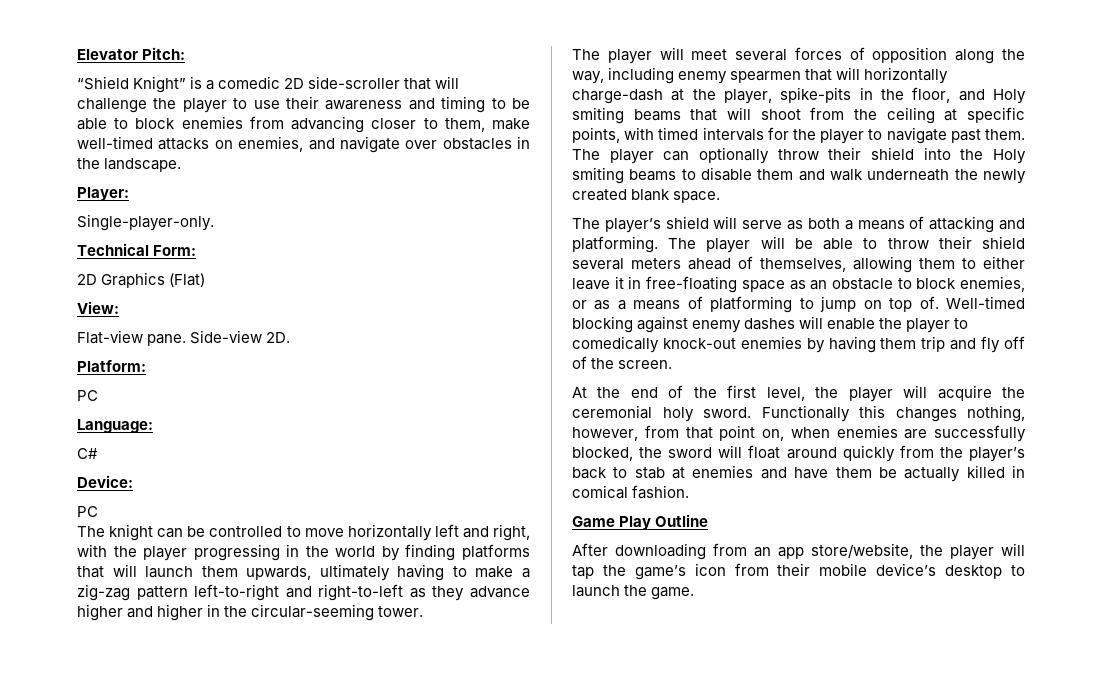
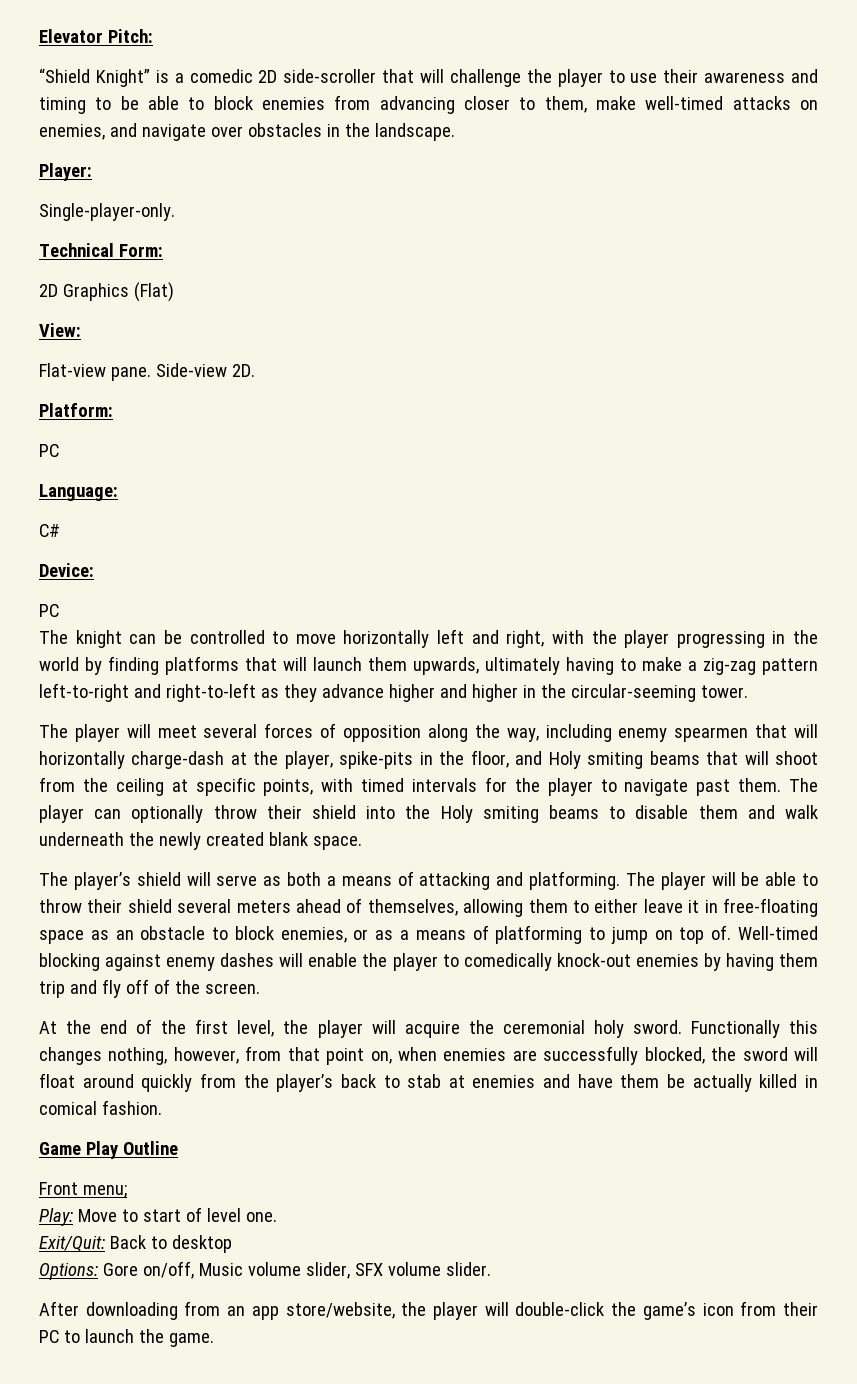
(709, 520) none -> [39,1182,127,1198] [39,1207,277,1226] [39,1235,232,1253] [39,1261,491,1280] // Front menu; // Play: Move to start of level one. // Exit/Quit: Back to desktop // Options: Gore on/off, Music volume slider, SFX volume slider.
[572,565,594,579] tap -> [515,1302,605,1316] double-click
[819,563,1003,579] mobile device’s desktop -> [39,1330,59,1343] PC

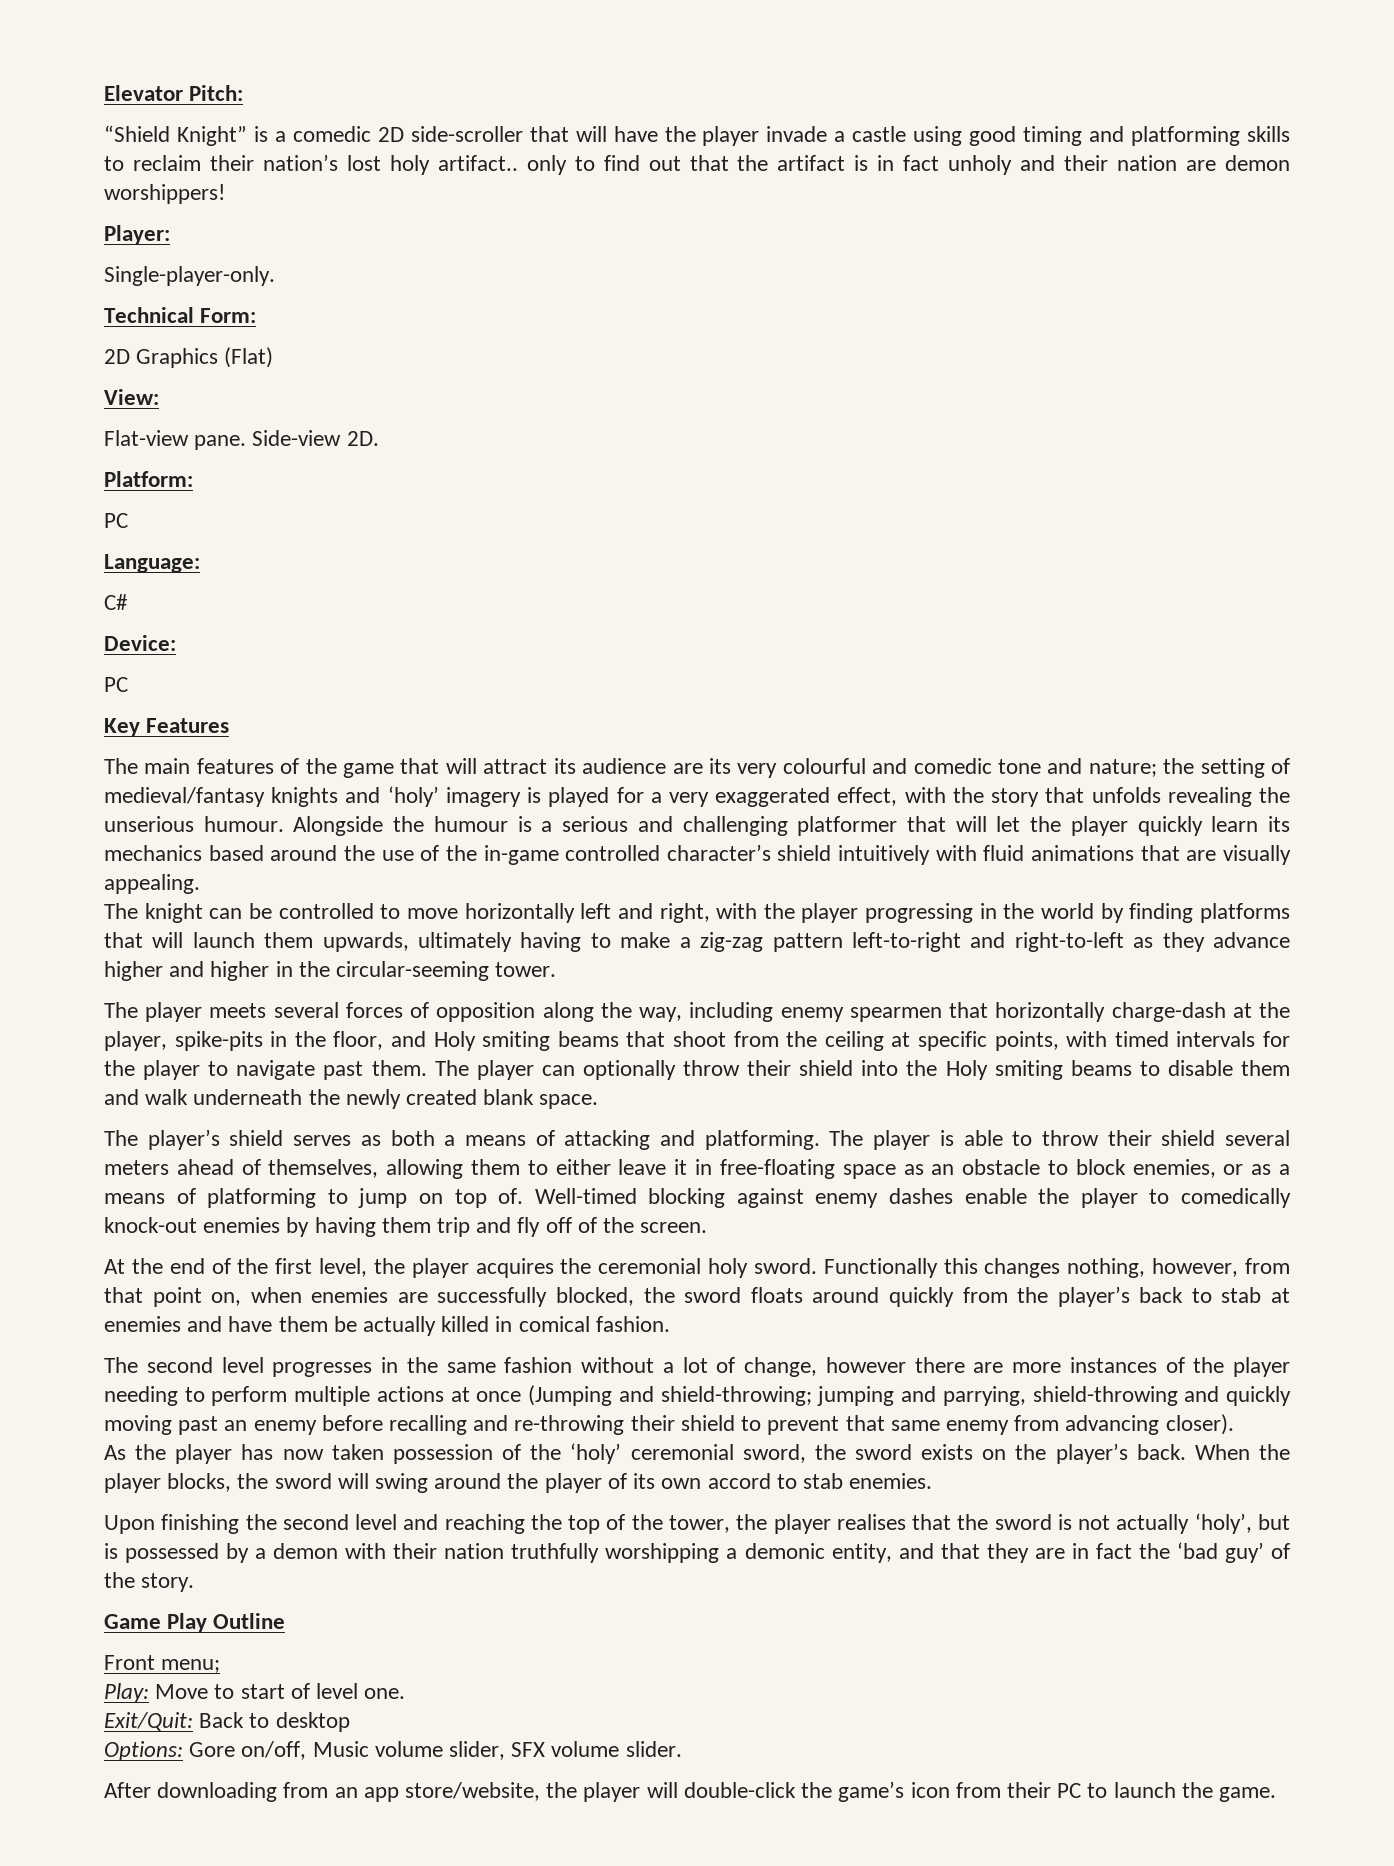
[449,69,818,87] [39,95,819,114] [39,123,455,141] challenge the player to use their awareness and timing to be able to block enemies from advancing closer to them, make well-timed attacks on enemies, and navigate over obstacles in the landscape. -> [613,126,1291,146] [104,154,1291,175] [104,184,225,204] have the player invade a castle using good timing and platforming skills to reclaim their nation’s lost holy artifact.. only to find out that the artifact is in fact unholy and their nation are demon worshippers!
(59, 610) none -> [104,718,230,737] [104,758,1290,778] [104,786,1290,807] [104,816,1290,836] [104,844,1291,865] [104,874,200,894] // Key Features // The main features of the game that will attract its audience are its very colourful and comedic tone and nature; the setting of medieval/fantasy knights and ‘holy’ imagery is played for a very exaggerated effect, with the story that unfolds revealing the unserious humour. Alongside the humour is a serious and challenging platformer that will let the player quickly learn its mechanics based around the use of the in-game controlled character’s shield intuitively with fluid animations that are visually appealing.
[126,724,197,738] will meet -> [209,1003,267,1018] meets
[794,724,819,738] will -> (989, 1010) none
[744,751,769,765] will -> (666, 1039) none
[186,872,258,886] will serve -> [293,1135,352,1146] serves
[711,872,760,886] will be -> [939,1130,954,1146] is
[279,953,304,967] will -> (954, 1196) none
[371,1020,460,1038] will acquire -> [475,1258,554,1278] acquires
[794,1047,819,1061] [39,1073,75,1088] will float -> [750,1287,803,1303] floats
(162, 1107) none -> [104,1357,1290,1377] [104,1385,1291,1406] [104,1414,1234,1435] [104,1443,1290,1464] [104,1473,933,1493] [104,1513,1290,1534] [104,1542,1290,1563] [104,1572,195,1592] // The second level progresses in the same fashion without a lot of change, however there are more instances of the player needing to perform multiple actions at once (Jumping and shield-throwing; jumping and parrying, shield-throwing and quickly moving past an enemy before recalling and re-throwing their shield to prevent that same enemy from advancing closer). // As the player has now taken possession of the ‘holy’ ceremonial sword, the sword exists on the player’s back. When the player blocks, the sword will swing around the player of its own accord to stab enemies. // Upon finishing the second level and reaching the top of the tower, the player realises that the sword is not actually ‘holy’, but is possessed by a demon with their nation truthfully worshipping a demonic entity, and that they are in fact the ‘bad guy’ of the story.

